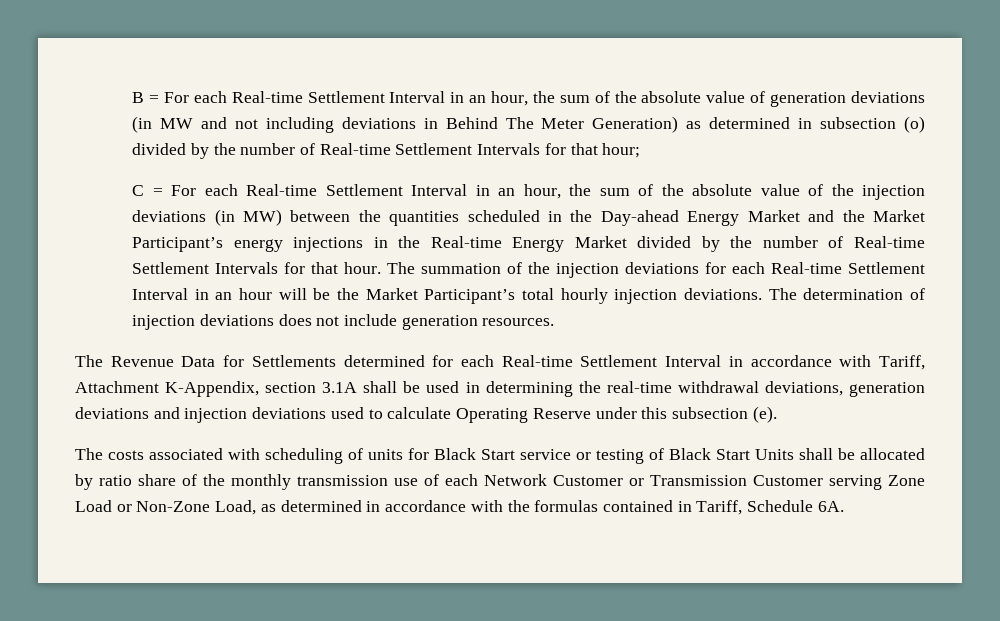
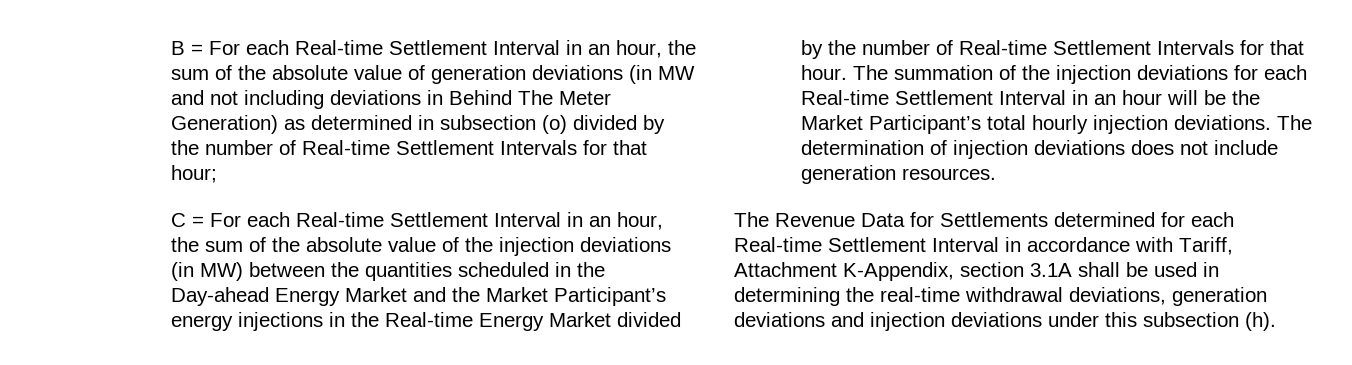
[330,406,777,423] [75,448,925,464] [75,474,925,490] [75,500,844,515] used to calculate Operating Reserve under this subsection (e). // The costs associated with scheduling of units for Black Start service or testing of Black Start Units shall be allocated by ratio share of the monthly transmission use of each Network Customer or Transmission Customer serving Zone Load or Non-Zone Load, as determined in accordance with the formulas contained in Tariff, Schedule 6A. -> [1048,312,1276,331] under this subsection (h).

